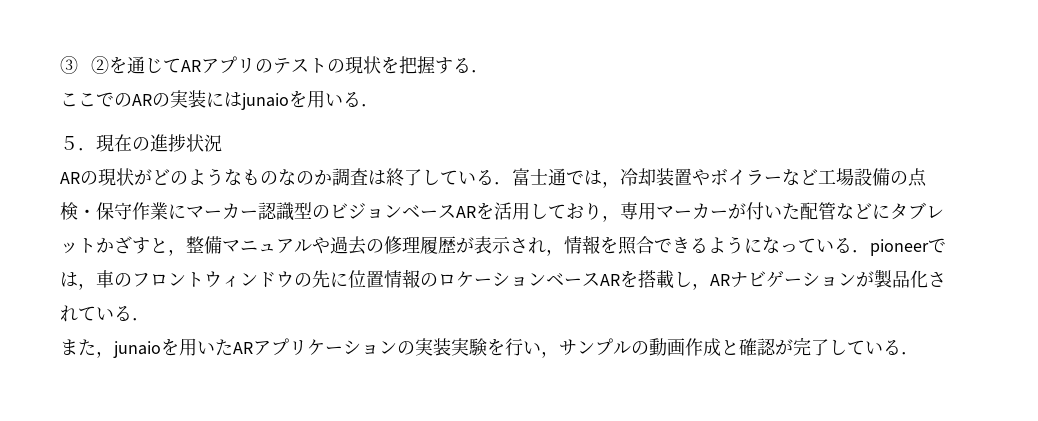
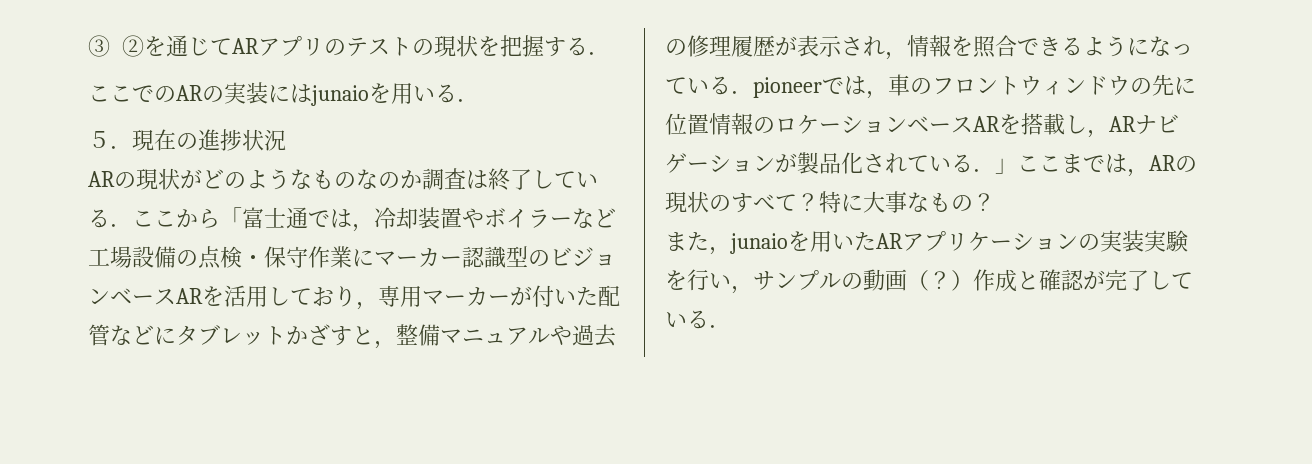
(512, 183) none -> [132,207,242,228] ここから「
(150, 319) none -> [995,154,1197,177] [665,191,995,213] 」ここまでは，ARの現状のすべて？特に大事なもの？
(685, 347) none -> [907,270,973,291] （？）

